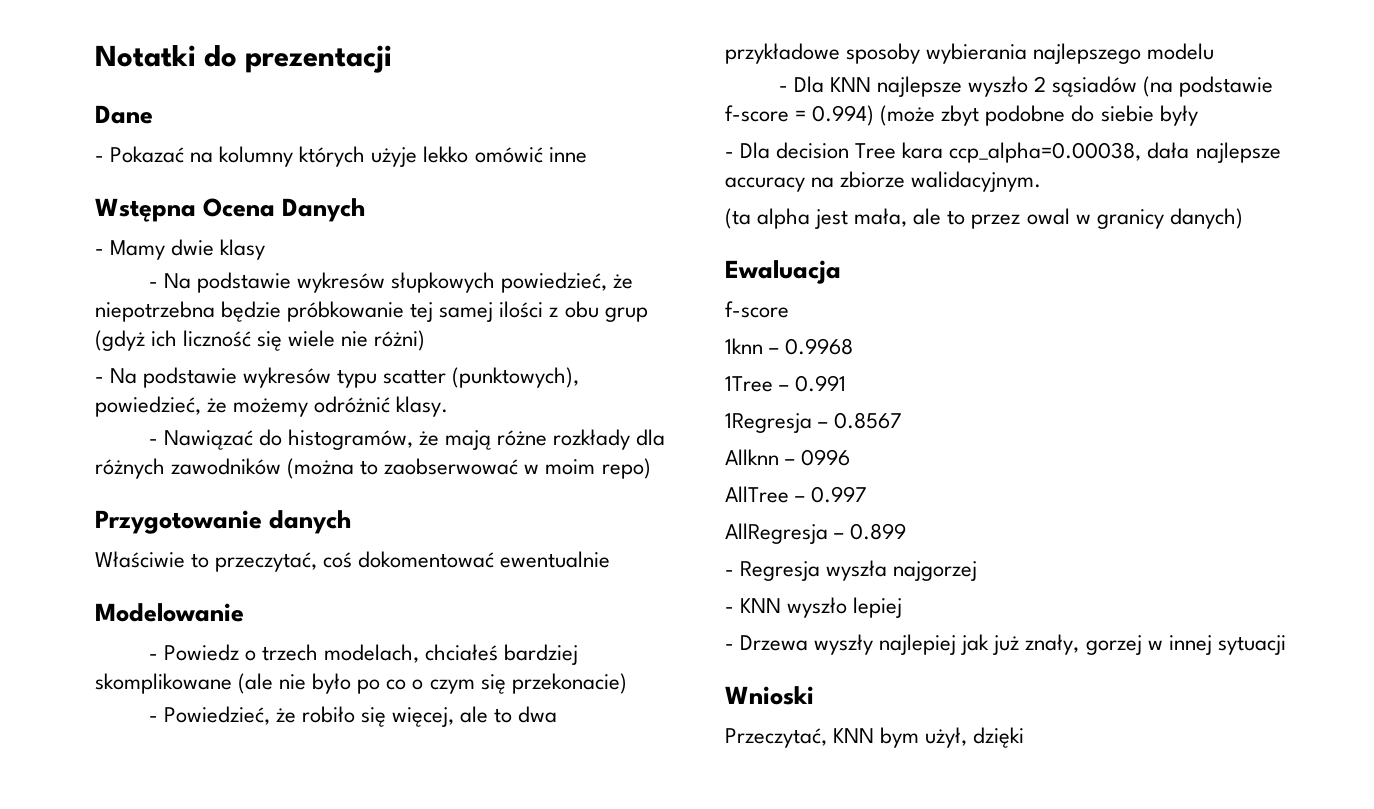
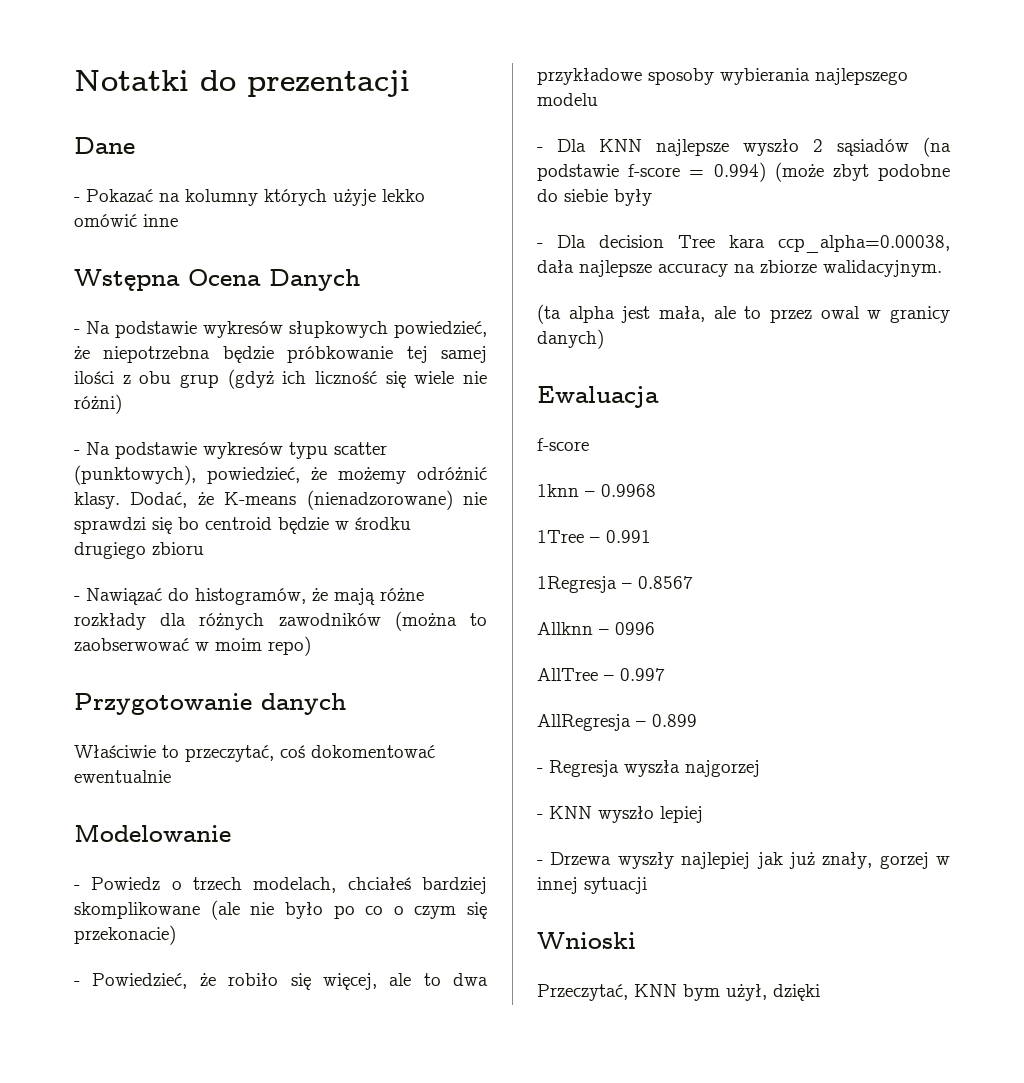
[95,239,266,260] // - Mamy dwie klasy -> (360, 280) none
(449, 406) none -> [130,490,487,510] [74,517,411,534] [74,542,204,559] Dodać, że K-means (nienadzorowane) nie sprawdzi się bo centroid będzie w środku drugiego zbioru

